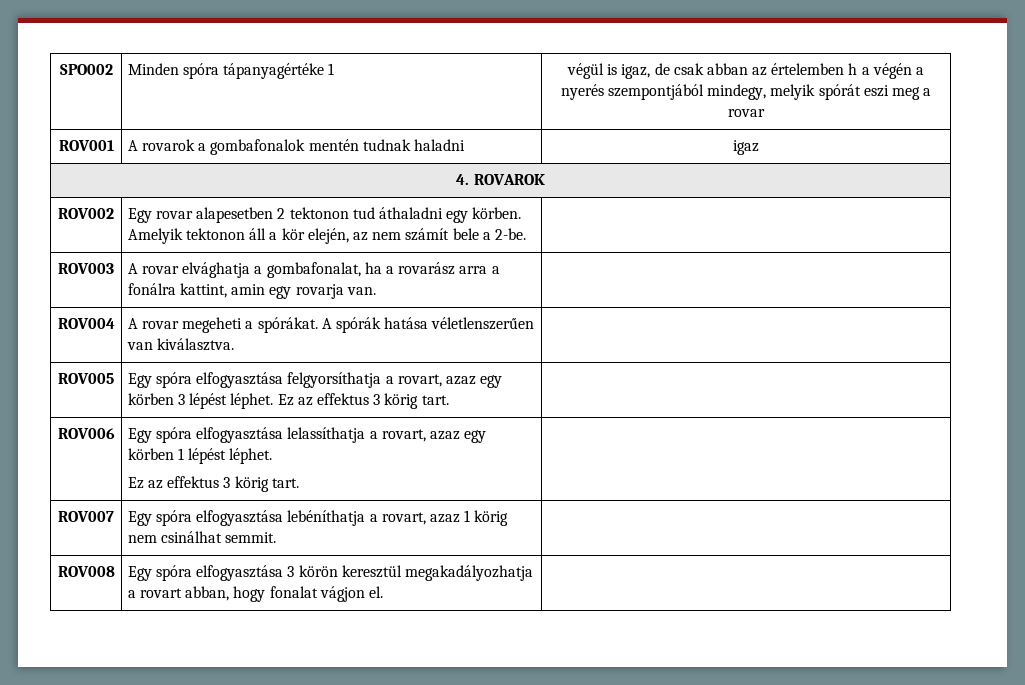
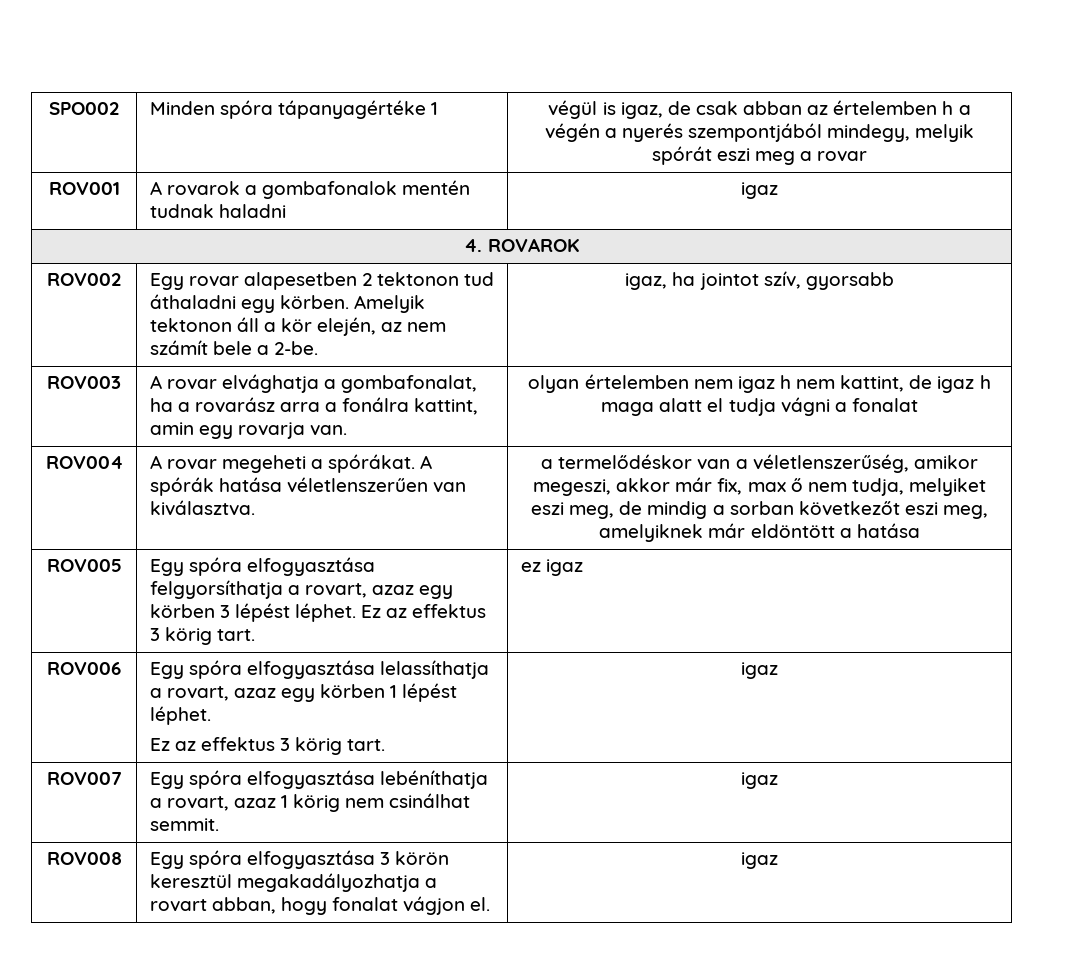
(526, 234) none -> [625,271,894,290] igaz, ha jointot szív, gyorsabb
(376, 291) none -> [528,374,991,393] [601,397,918,416] olyan értelemben nem igaz h nem kattint, de igaz h maga alatt el tudja vágni a fonalat
(235, 344) none -> [541,454,978,473] [532,477,987,496] [530,501,989,519] [599,523,920,542] a termelődéskor van a véletlenszerűség, amikor megeszi, akkor már fix, max ő nem tudja, melyiket eszi meg, de mindig a sorban következőt eszi meg, amelyiknek már eldöntött a hatása
(449, 400) none -> [520,559,583,576] ez igaz
(299, 483) none -> [741,662,778,679] igaz
(277, 537) none -> [741,772,778,789] igaz
(383, 592) none -> [741,852,778,869] igaz

